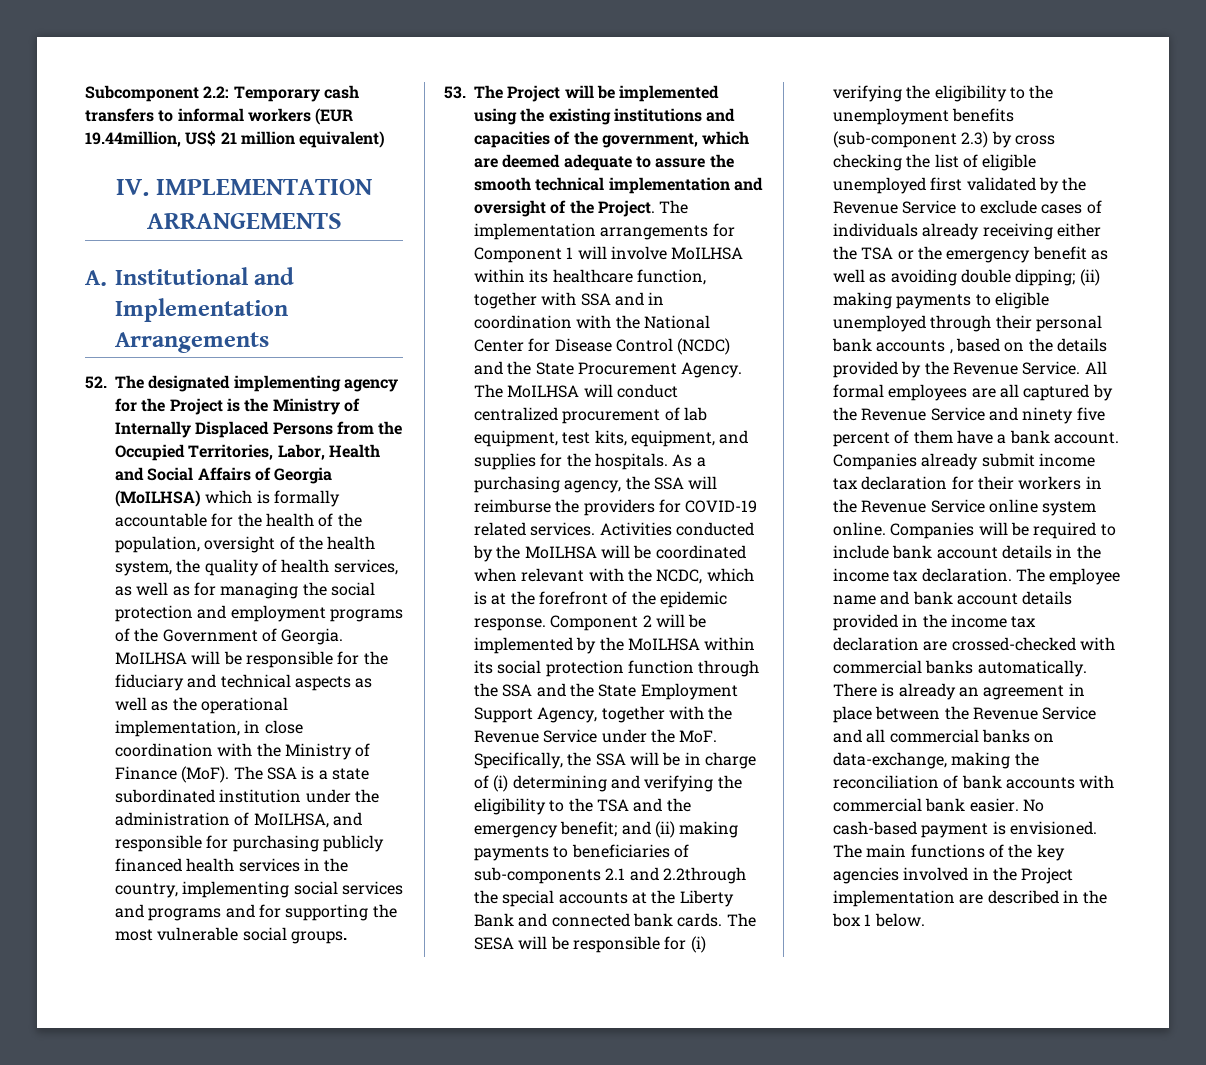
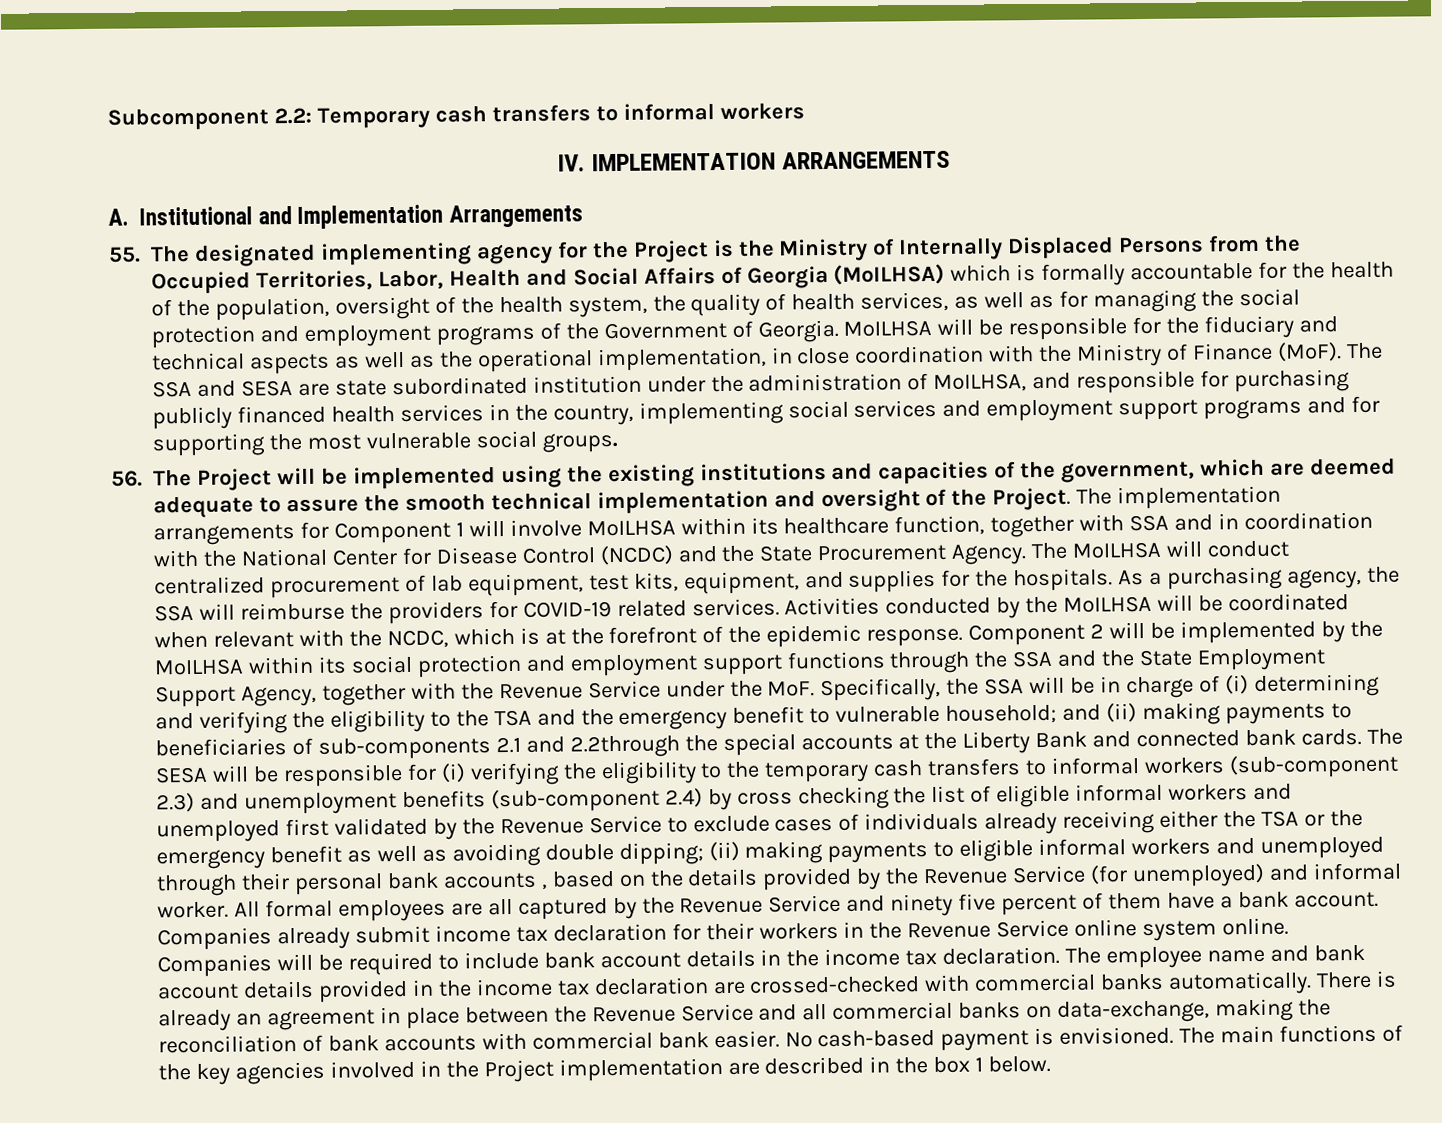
[315,108,354,125] [85,130,386,148] (EUR 19.44million, US$ 21 million equivalent) -> (805, 111) none
[85,376,107,389] 52. -> [109,246,141,263] 55.
[301,766,328,780] is a -> [196,380,330,397] and SESA are
(144, 911) none -> [986,399,1199,422] employment support
[444,86,466,99] 53. -> [111,470,143,487] 56.
[627,660,694,674] function -> [525,651,886,677] and employment support functions
[560,821,618,837] benefit; -> [732,704,1058,724] benefit to vulnerable household;
(1054, 92) none -> [764,754,1399,783] [156,792,239,813] temporary cash transfers to informal workers (sub-component 2.3) and
[961,131,989,148] 2.3) -> [664,788,703,808] 2.4)
(1037, 162) none -> [1075,783,1293,802] informal workers and
(1049, 300) none -> [1038,837,1256,857] informal workers and
[1022,361,1081,375] Service. -> [1012,862,1402,888] [157,901,229,919] Service (for unemployed) and informal worker.

